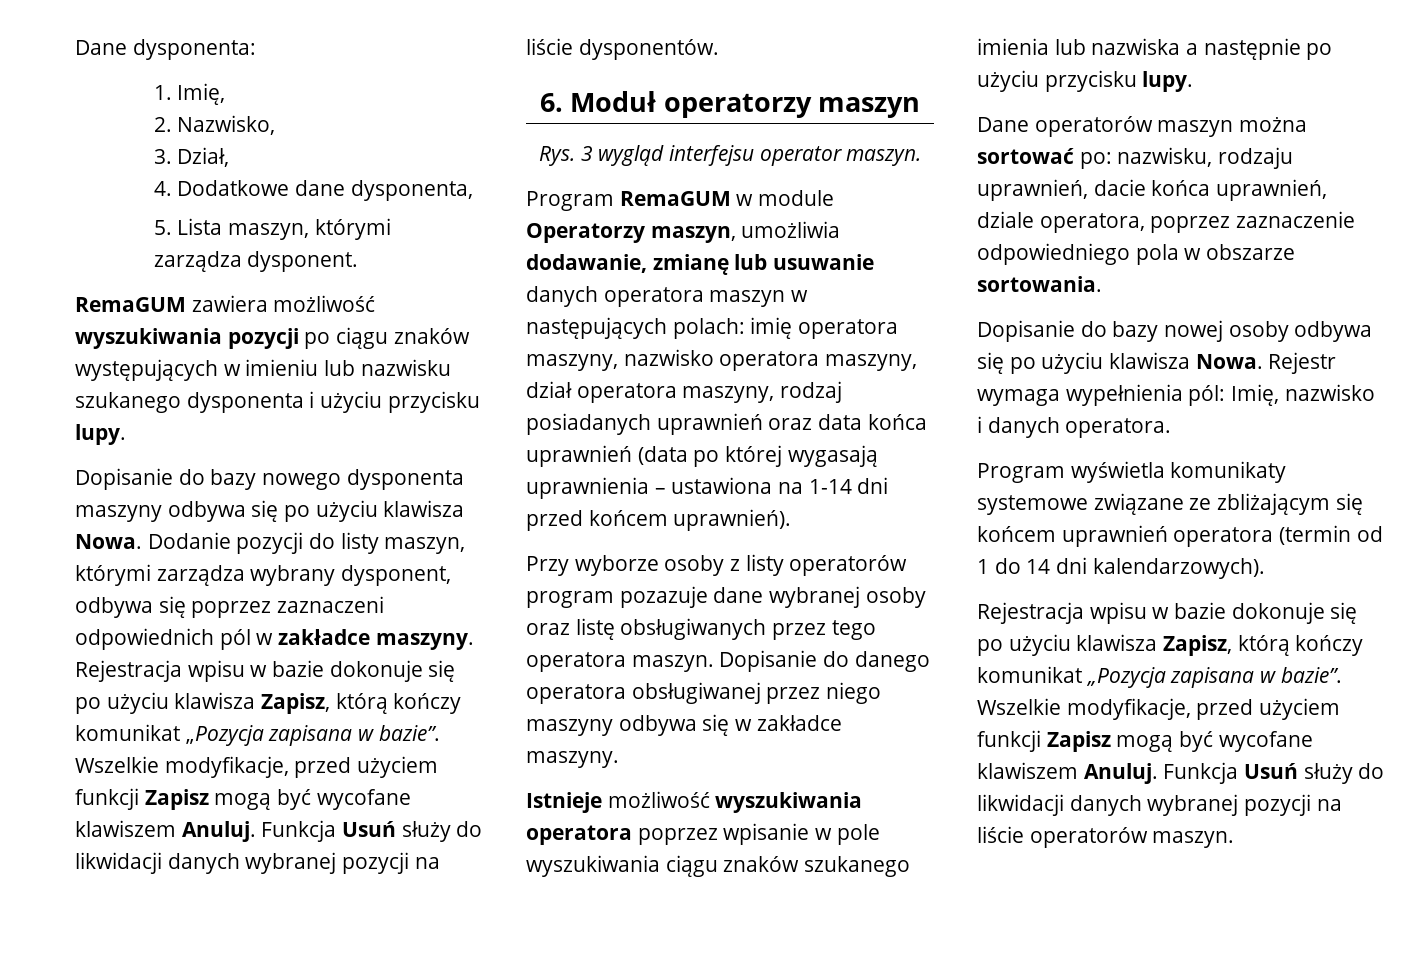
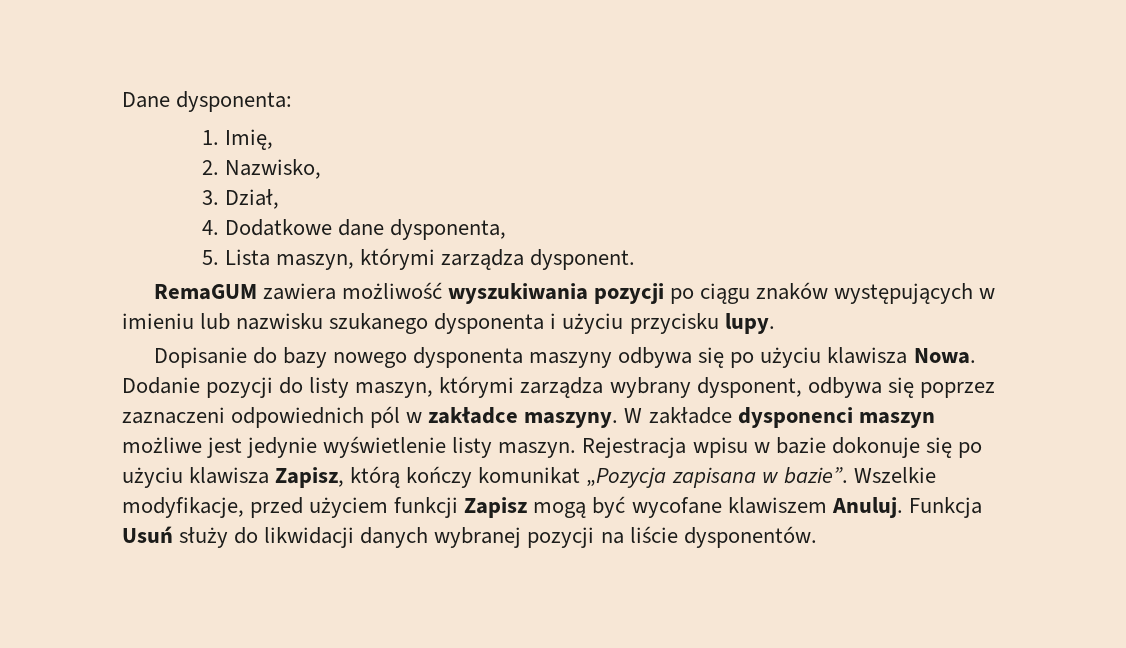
(474, 641) none -> [624,407,935,428] [122,436,577,458] W zakładce dysponenci maszyn możliwe jest jedynie wyświetlenie listy maszyn.
[540,91,920,118] [538,145,922,166] [526,190,835,211] [526,221,841,243] [526,254,875,275] [526,286,809,307] [526,317,899,339] [526,349,917,371] [526,381,842,403] [526,413,927,435] [526,445,878,467] [526,477,889,499] [526,509,792,531] [526,554,908,576] [526,586,926,608] [526,618,876,640] [526,650,930,672] [526,682,882,704] [526,714,842,736] [526,751,619,768] [526,791,863,813] [526,823,880,845] [526,855,911,877] [977,38,1333,60] [977,70,1194,92] [977,116,1308,137] [977,147,1294,169] [977,179,1328,201] [977,211,1356,233] [977,243,1296,265] [977,276,1102,292] [977,320,1373,342] [977,352,1337,374] [977,384,1375,406] [977,416,1172,438] [977,461,1287,483] [977,493,1363,515] [977,525,1383,547] [977,557,1265,579] [977,602,1358,624] [977,634,1364,656] [977,666,1342,688] [977,698,1341,720] [977,730,1313,752] [977,762,1385,784] [977,794,1342,816] [977,826,1235,848] // 6. Moduł operatorzy maszyn // Rys. 3 wygląd interfejsu operator maszyn. // Program RemaGUM w module Operatorzy maszyn, umożliwia dodawanie, zmianę lub usuwanie danych operatora maszyn w następujących polach: imię operatora maszyny, nazwisko operatora maszyny, dział operatora maszyny, rodzaj posiadanych uprawnień oraz data końca uprawnień (data po której wygasają uprawnienia – ustawiona na 1-14 dni przed końcem uprawnień). // Przy wyborze osoby z listy operatorów program pozazuje dane wybranej osoby oraz listę obsługiwanych przez tego operatora maszyn. Dopisanie do danego operatora obsługiwanej przez niego maszyny odbywa się w zakładce maszyny. // Istnieje możliwość wyszukiwania operatora poprzez wpisanie w pole wyszukiwania ciągu znaków szukanego imienia lub nazwiska a następnie po użyciu przycisku lupy. // Dane operatorów maszyn można sortować po: nazwisku, rodzaju uprawnień, dacie końca uprawnień, dziale operatora, poprzez zaznaczenie odpowiedniego pola w obszarze sortowania. // Dopisanie do bazy nowej osoby odbywa się po użyciu klawisza Nowa. Rejestr wymaga wypełnienia pól: Imię, nazwisko i danych operatora. // Program wyświetla komunikaty systemowe związane ze zbliżającym się końcem uprawnień operatora (termin od 1 do 14 dni kalendarzowych). // Rejestracja wpisu w bazie dokonuje się po użyciu klawisza Zapisz, którą kończy komunikat „Pozycja zapisana w bazie”. Wszelkie modyfikacje, przed użyciem funkcji Zapisz mogą być wycofane klawiszem Anuluj. Funkcja Usuń służy do likwidacji danych wybranej pozycji na liście operatorów maszyn. -> (817, 537) none

